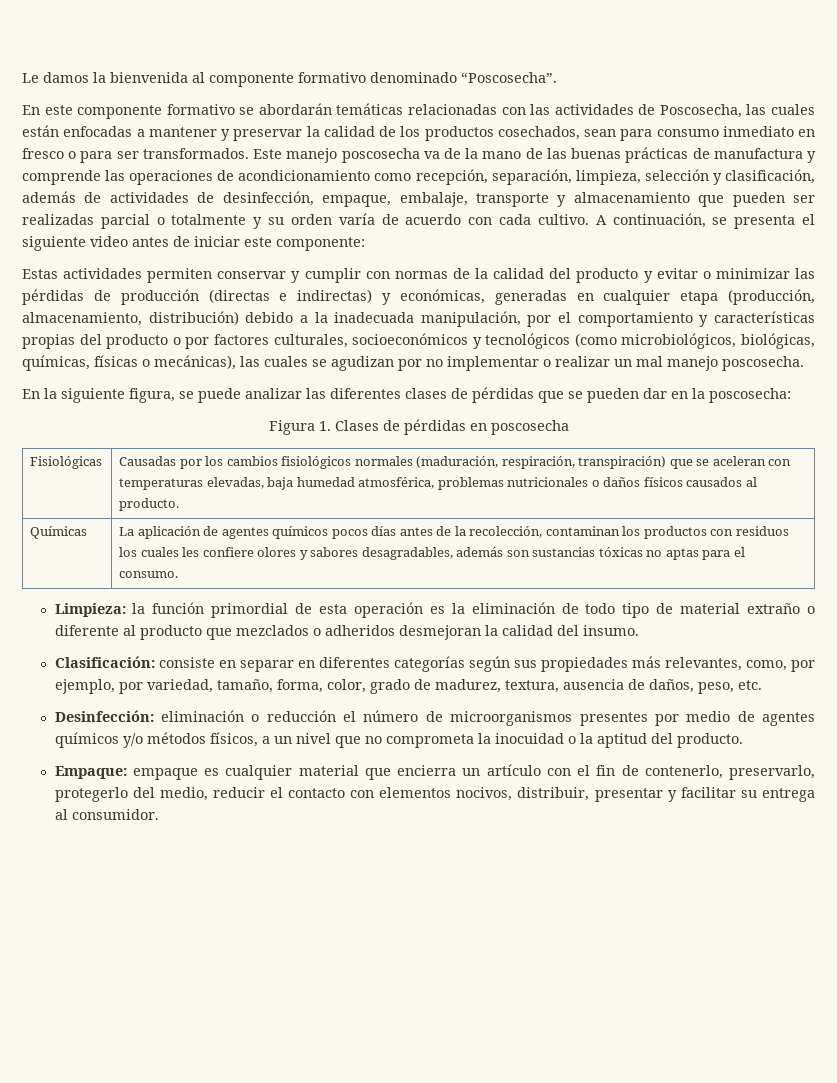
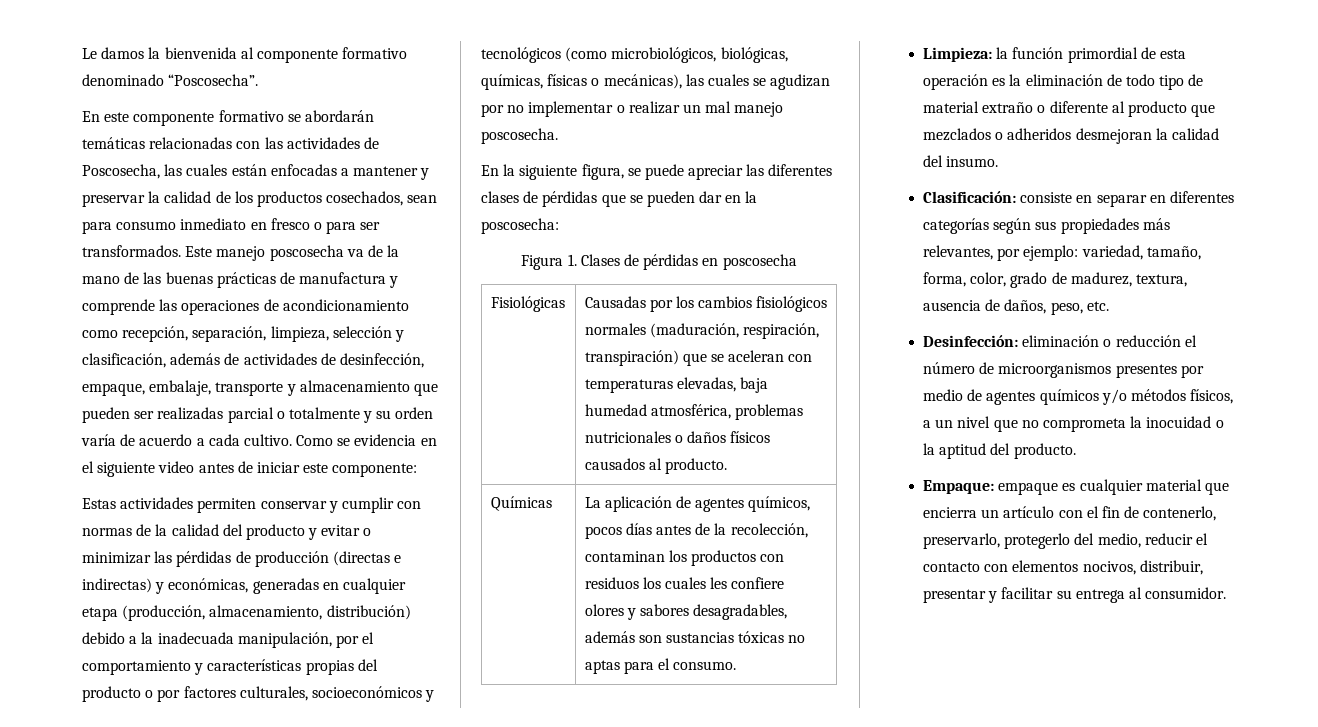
[468,217,493,225] con -> [196,438,205,446] a
[595,213,796,229] A continuación, se presenta -> [296,434,437,446] Como se evidencia en
[245,388,302,399] analizar -> [688,165,744,180] apreciar
[272,526,329,539] químicos -> [748,496,811,512] químicos,
[745,660,816,672] [54,679,143,694] como, por ejemplo, por -> [997,245,1079,261] por ejemplo:

